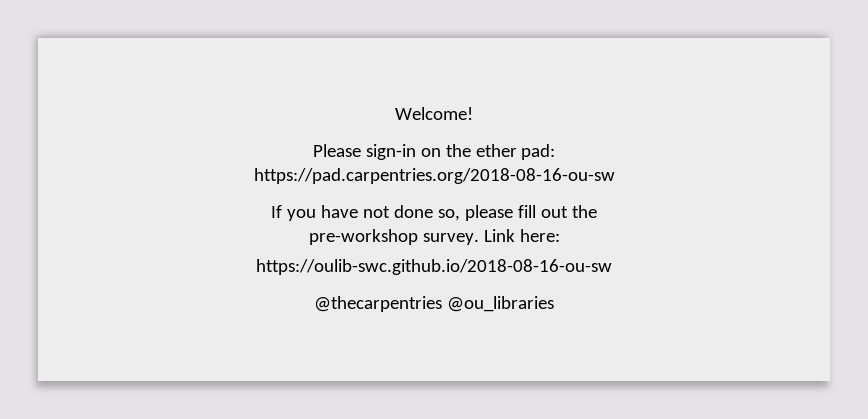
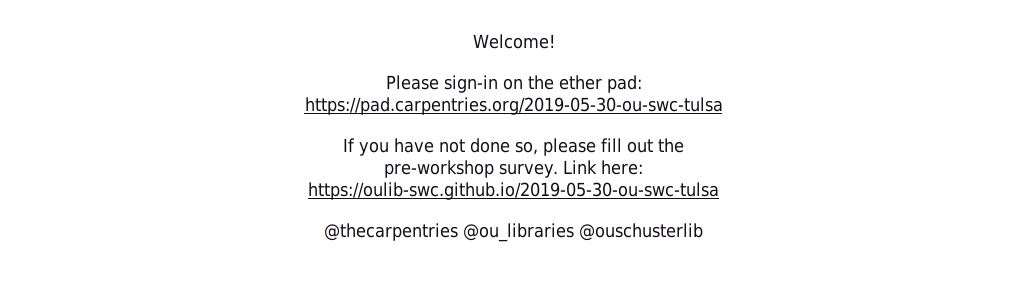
[253,168,615,184] https://pad.carpentries.org/2018-08-16-ou-sw -> [304,97,723,115] https://pad.carpentries.org/2019-05-30-ou-swc-tulsa
[256,259,612,275] https://oulib-swc.github.io/2018-08-16-ou-sw -> [308,182,719,200] https://oulib-swc.github.io/2019-05-30-ou-swc-tulsa
(554, 304) none -> [579,223,703,241] @ouschusterlib

